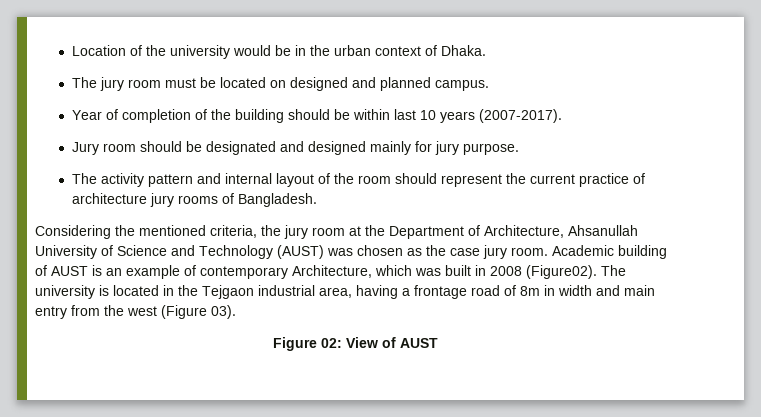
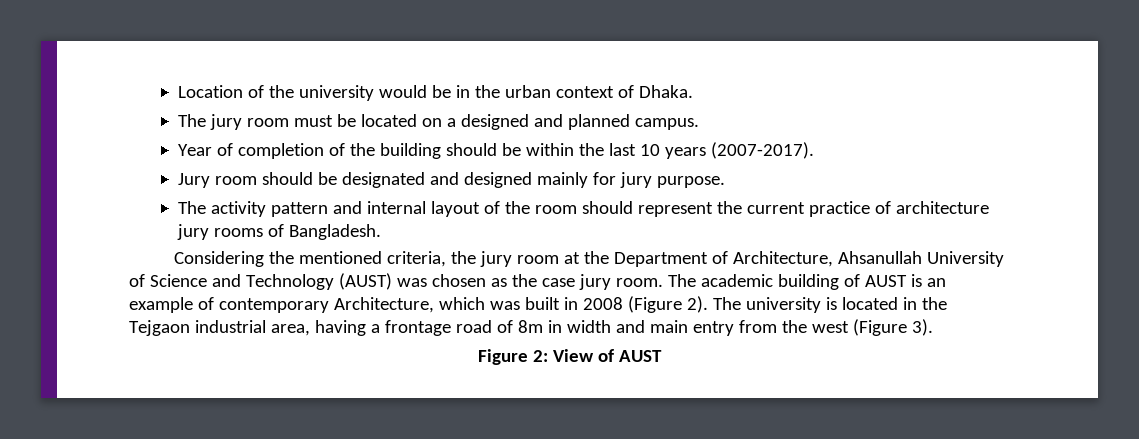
(286, 84) none -> [446,118,456,127] a
(390, 114) none -> [578,143,604,156] the
[552,245,614,256] Academic -> [667,274,773,287] The academic
[526,265,597,279] (Figure02). -> [627,296,708,313] (Figure 2).
[211,305,236,319] 03). -> [911,319,933,336] 3).
[320,338,342,348] 02: -> [533,350,549,362] 2:

